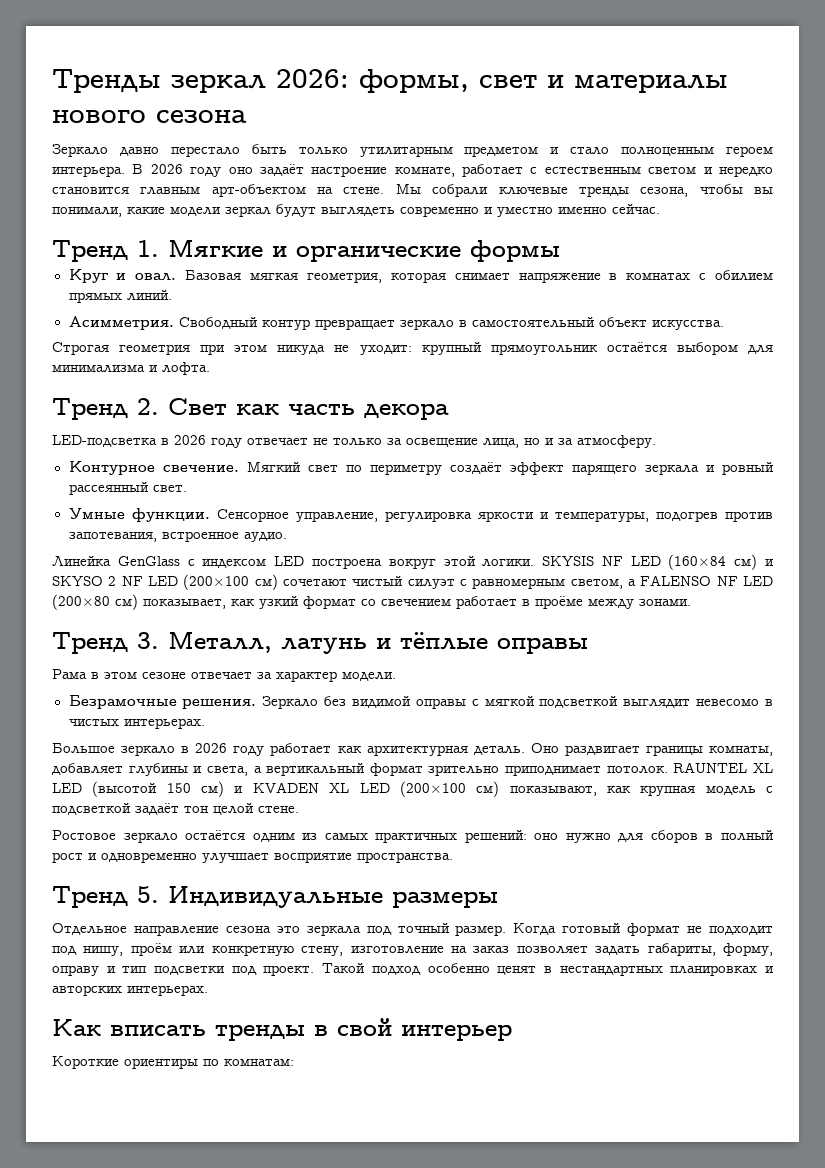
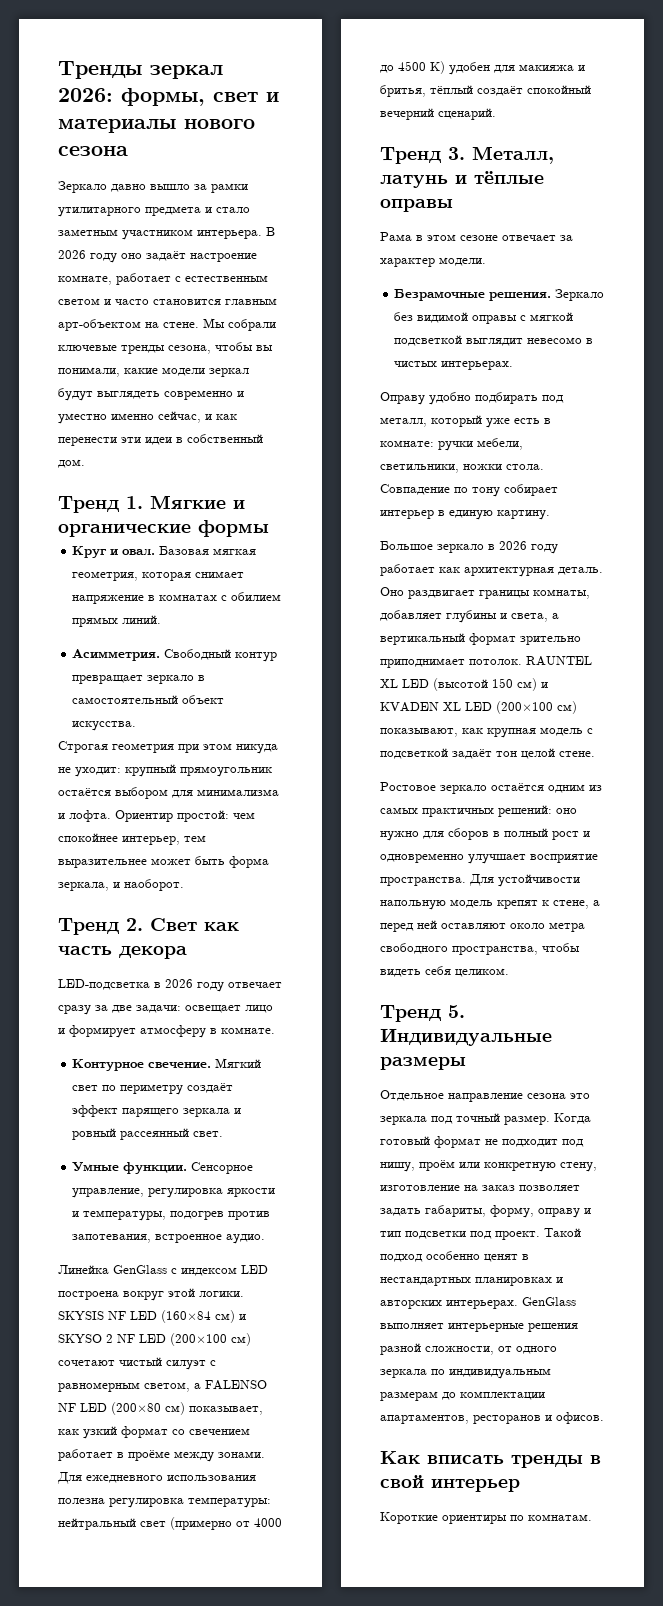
[170,144,773,157] перестало быть только утилитарным предметом и стало полноценным героем -> [150,183,248,193] [58,206,250,217] [58,229,193,240] вышло за рамки утилитарного предмета и стало заметным участником
[718,166,773,177] нередко -> [115,299,149,305] часто
[612,204,660,214] сейчас. -> [158,411,237,423] [58,434,263,446] [58,459,85,468] сейчас, и как перенести эти идеи в собственный дом.
(210, 368) none -> [115,810,255,822] [58,833,206,845] [58,856,269,868] [58,879,184,891] Ориентир простой: чем спокойнее интерьер, тем выразительнее может быть форма зеркала, и наоборот.
[313,435,656,448] не только за освещение лица, но и за атмосферу. -> [58,1005,273,1015] [58,1025,275,1038] сразу за две задачи: освещает лицо и формирует атмосферу в комнате.
(691, 602) none -> [57,1472,256,1484] [58,1497,271,1508] [58,1517,282,1530] [380,61,585,75] [380,85,591,97] [380,108,496,120] Для ежедневного использования полезна регулировка температуры: нейтральный свет (примерно от 4000 до 4500 K) удобен для макияжа и бритья, тёплый создаёт спокойный вечерний сценарий.
(205, 723) none -> [380,392,564,405] [380,415,551,428] [380,438,523,451] [380,464,544,473] [380,484,558,497] [380,510,550,520] // Оправу удобно подбирать под металл, который уже есть в комнате: ручки мебели, светильники, ножки стола. Совпадение по тону собирает интерьер в единую картину.
(453, 857) none -> [469,874,580,887] [380,899,600,910] [380,920,585,932] [380,943,580,955] [380,966,509,977] Для устойчивости напольную модель крепят к стене, а перед ней оставляют около метра свободного пространства, чтобы видеть себя целиком.
(208, 990) none -> [522,1297,576,1306] [380,1323,578,1332] [380,1343,557,1355] [380,1368,551,1379] [380,1391,545,1401] [380,1412,604,1424] GenGlass выполняет интерьерные решения разной сложности, от одного зеркала по индивидуальным размерам до комплектации апартаментов, ресторанов и офисов.
[224,1059,294,1066] комнатам: -> [528,1514,592,1521] комнатам.

